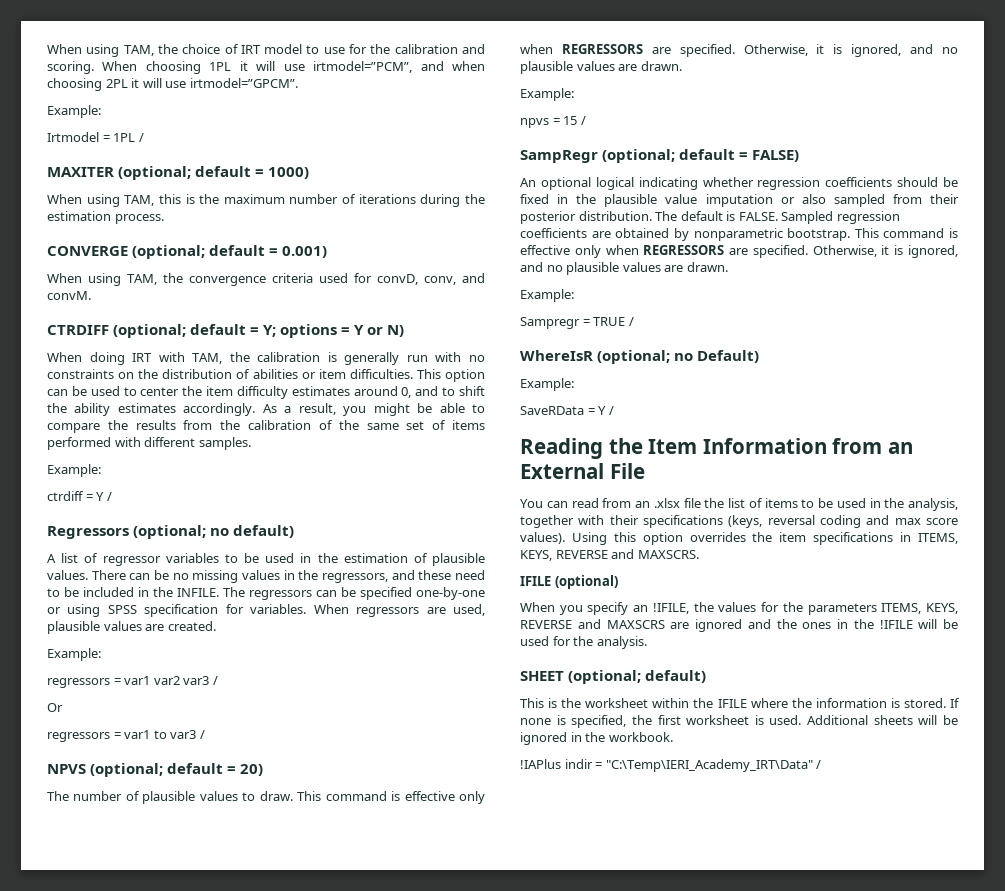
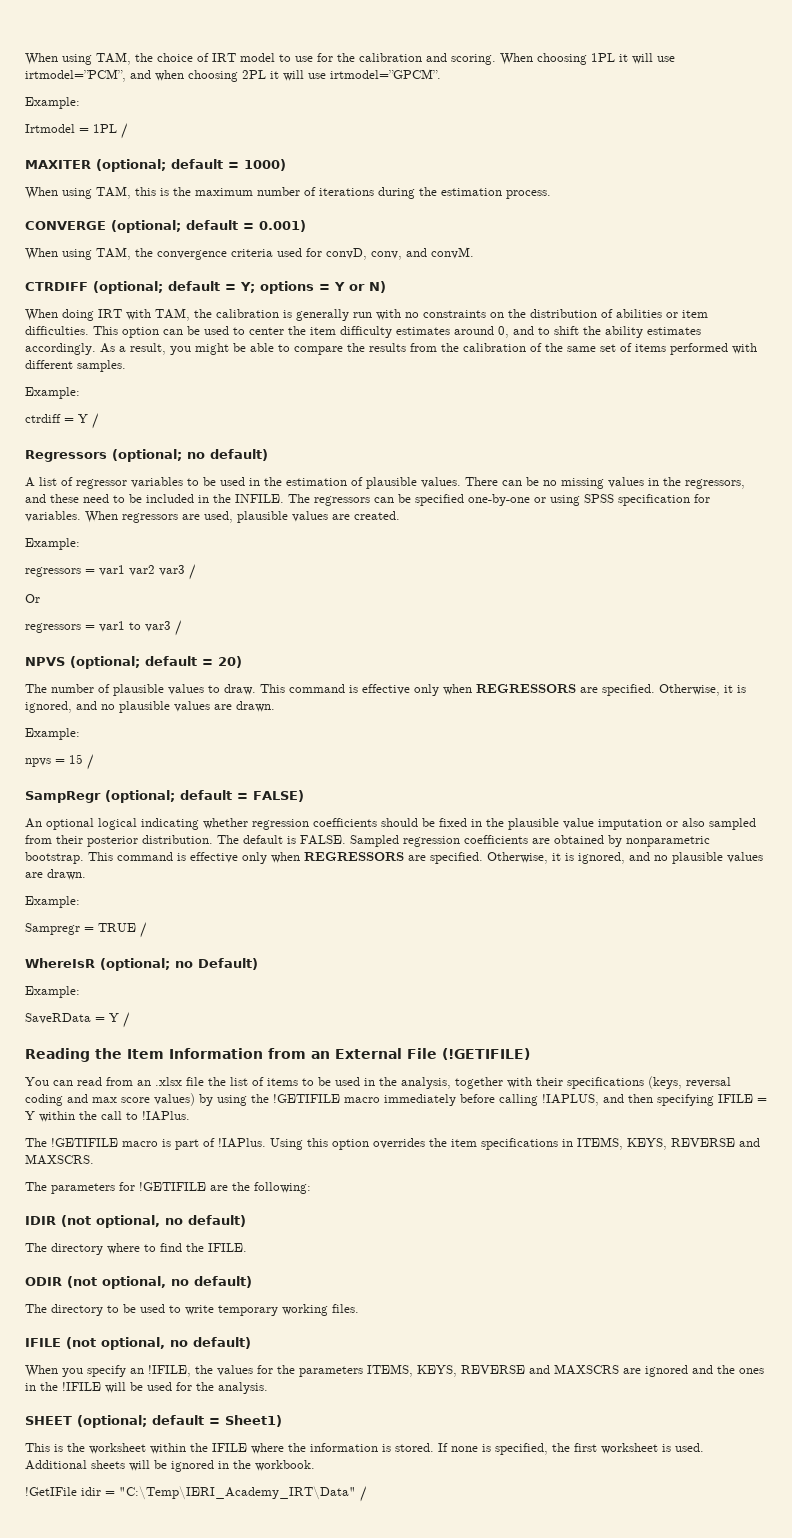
(645, 471) none -> [442,1048,530,1060] (!GETIFILE)
[520,532,565,544] values). -> [154,1093,767,1106] [25,1111,190,1122] [25,1138,266,1150] values) by using the !GETIFILE macro immediately before calling !IAPLUS, and then specifying IFILE = Y within the call to !IAPlus. // The !GETIFILE macro is part of !IAPlus.
[520,575,618,589] IFILE (optional) -> [25,1182,311,1194] [25,1215,246,1228] [25,1243,247,1255] [25,1276,252,1289] [25,1304,359,1316] [25,1337,251,1350] The parameters for !GETIFILE are the following: // IDIR (not optional, no default) // The directory where to find the IFILE. // ODIR (not optional, no default) // The directory to be used to write temporary working files. // IFILE (not optional, no default)
[645,670,707,683] default) -> [152,1415,282,1427] default = Sheet1)
[520,759,593,769] !IAPlus indir -> [25,1487,101,1496] !GetIFile idir

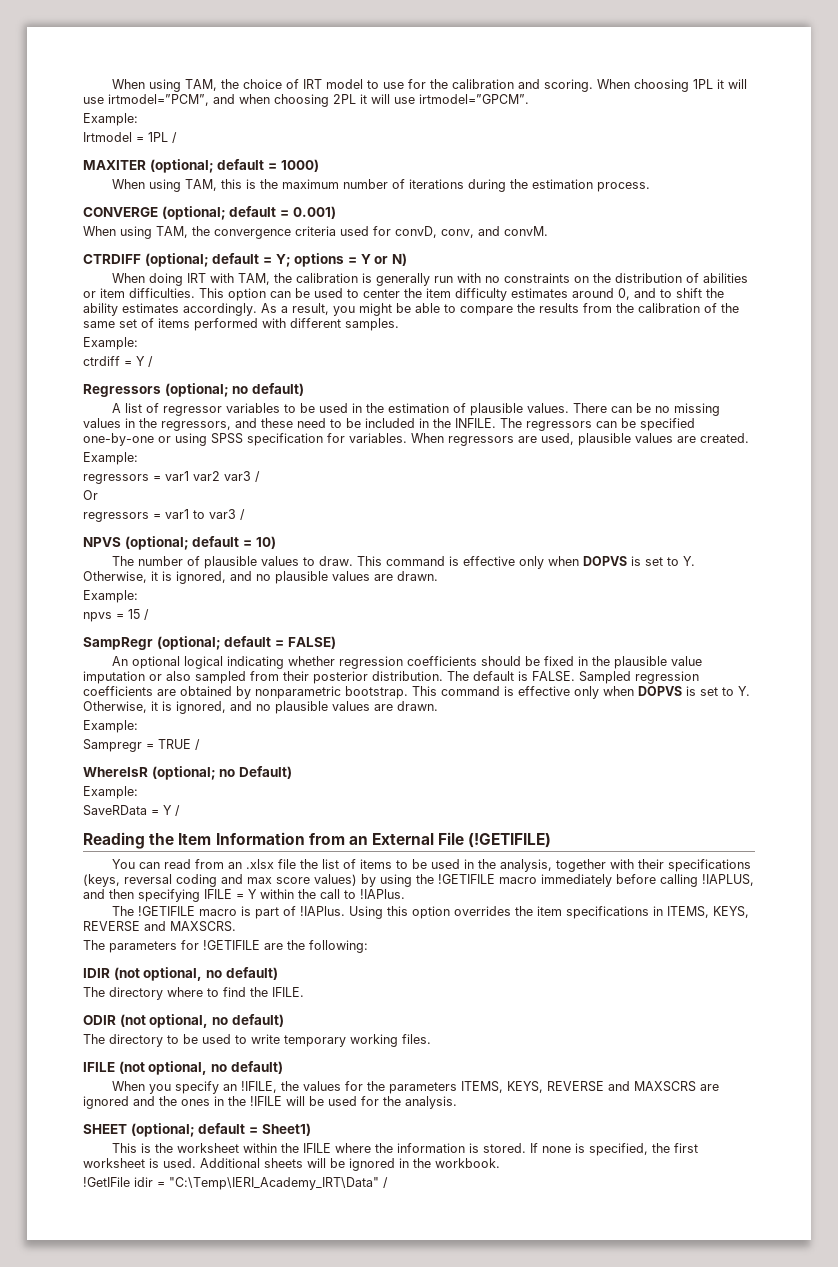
[218,656,242,668] 20) -> [255,536,276,549] 10)
[476,684,655,696] REGRESSORS are specified. -> [582,556,695,566] DOPVS is set to Y.
[304,852,483,864] REGRESSORS are specified. -> [638,686,750,696] DOPVS is set to Y.

